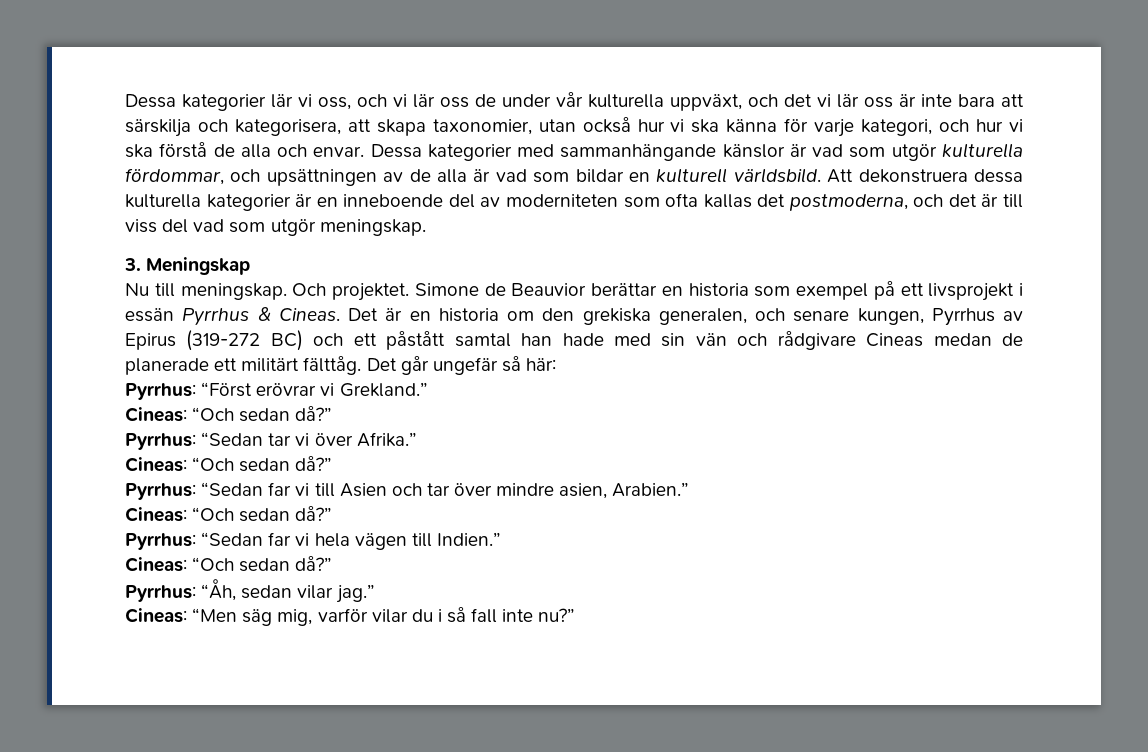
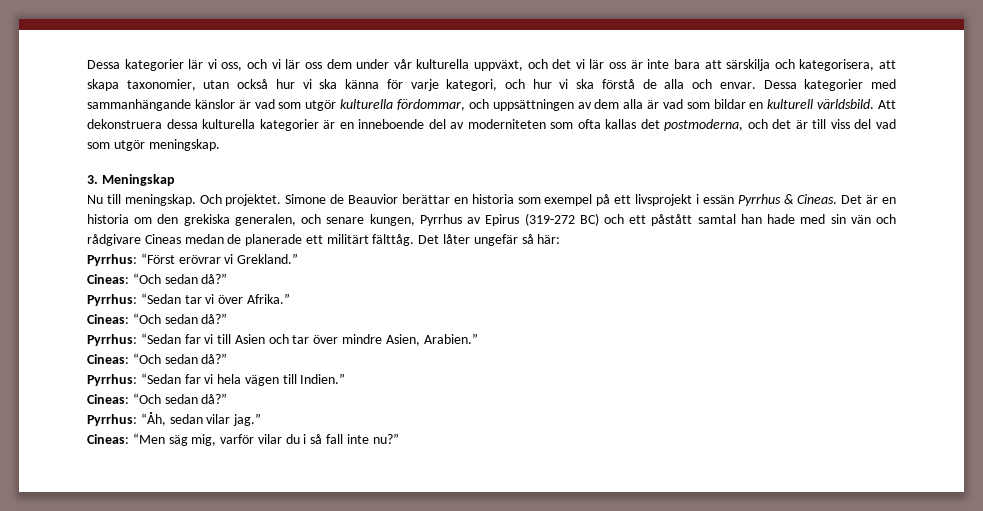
[475,94,496,107] de -> [326,59,352,69] dem
[266,169,431,186] upsättningen av de -> [492,99,620,111] uppsättningen av dem
[400,356,429,375] går -> [443,234,471,244] låter
[559,483,608,499] asien, -> [385,334,420,346] Asien,

